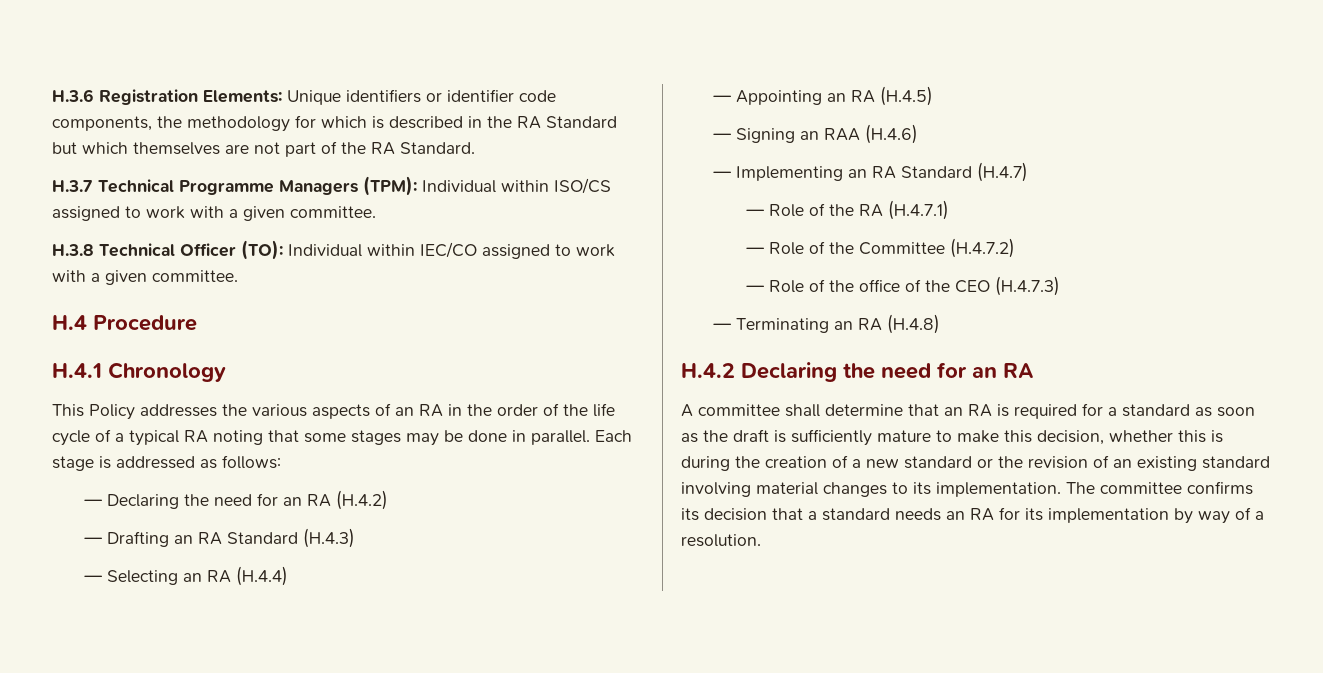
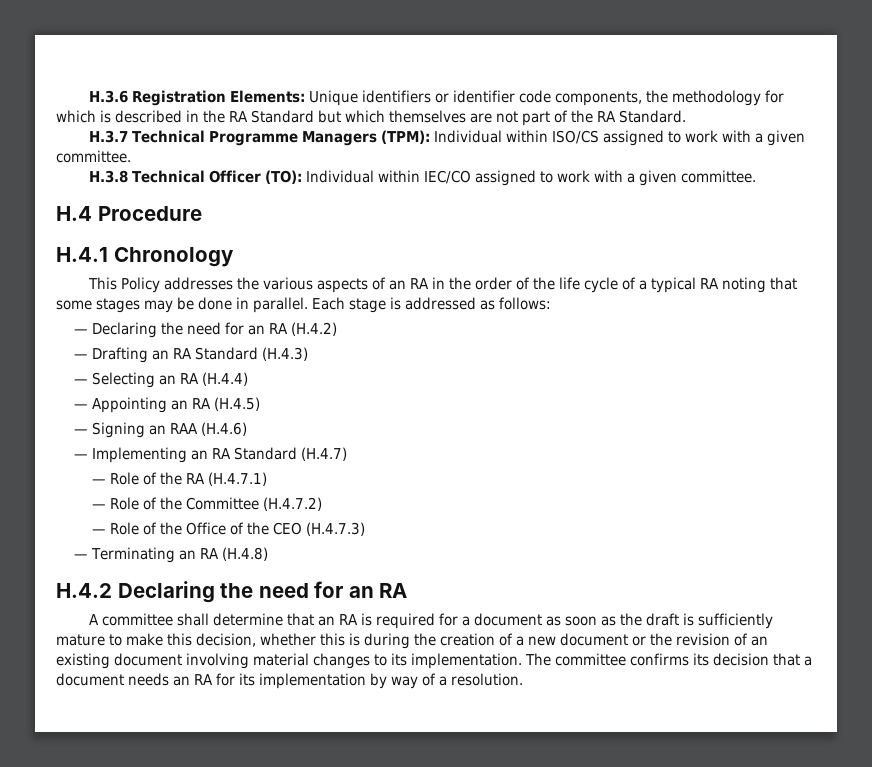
[858,279,900,292] office -> [186,522,227,535] Office
[1122,404,1190,417] standard -> [473,613,542,626] document
[904,456,972,469] standard -> [560,633,628,646] document
[1202,456,1270,469] standard -> [114,653,182,666] document
[822,508,890,521] standard -> [56,673,124,686] document

